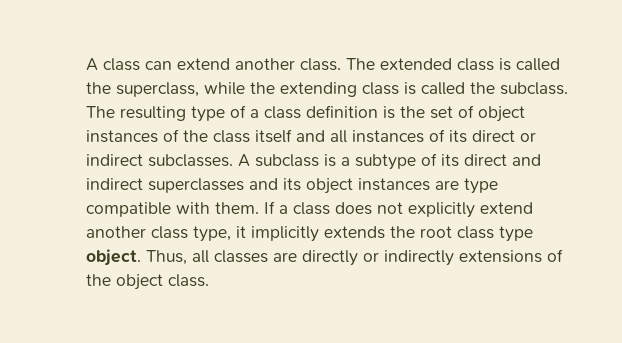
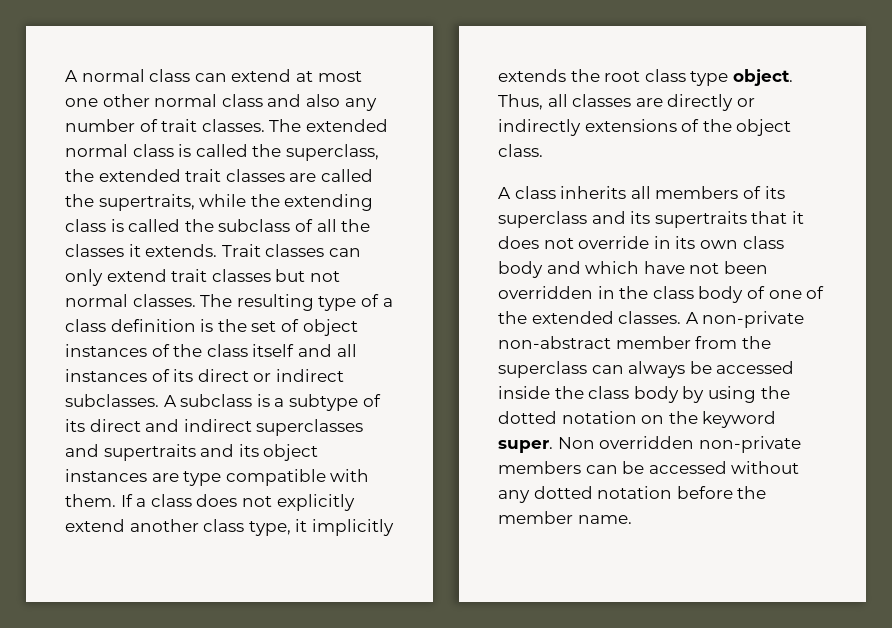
[86,58,98,71] A -> [65,69,145,82] A normal
[235,58,341,71] another class. -> [295,71,362,82] [65,94,377,111] [65,119,265,132] at most one other normal class and also any number of trait classes.
(452, 64) none -> [65,144,128,157] normal
(199, 89) none -> [65,169,373,182] [65,194,195,211] the extended trait classes are called the supertraits,
[500,82,568,95] subclass. -> [218,219,371,232] [65,244,361,257] [65,269,340,286] [65,294,196,307] subclass of all the classes it extends. Trait classes can only extend trait classes but not normal classes.
(278, 184) none -> [103,444,235,461] supertraits and
(209, 280) none -> [498,186,785,199] [498,211,804,228] [498,236,784,249] [498,261,768,278] [498,286,825,303] [498,311,805,328] [498,336,771,349] [498,361,795,378] [498,386,790,403] [498,411,777,428] [498,436,801,453] [498,461,800,474] [498,486,767,503] [498,511,632,524] // A class inherits all members of its superclass and its supertraits that it does not override in its own class body and which have not been overridden in the class body of one of the extended classes. A non-private non-abstract member from the superclass can always be accessed inside the class body by using the dotted notation on the keyword super. Non overridden non-private members can be accessed without any dotted notation before the member name.

